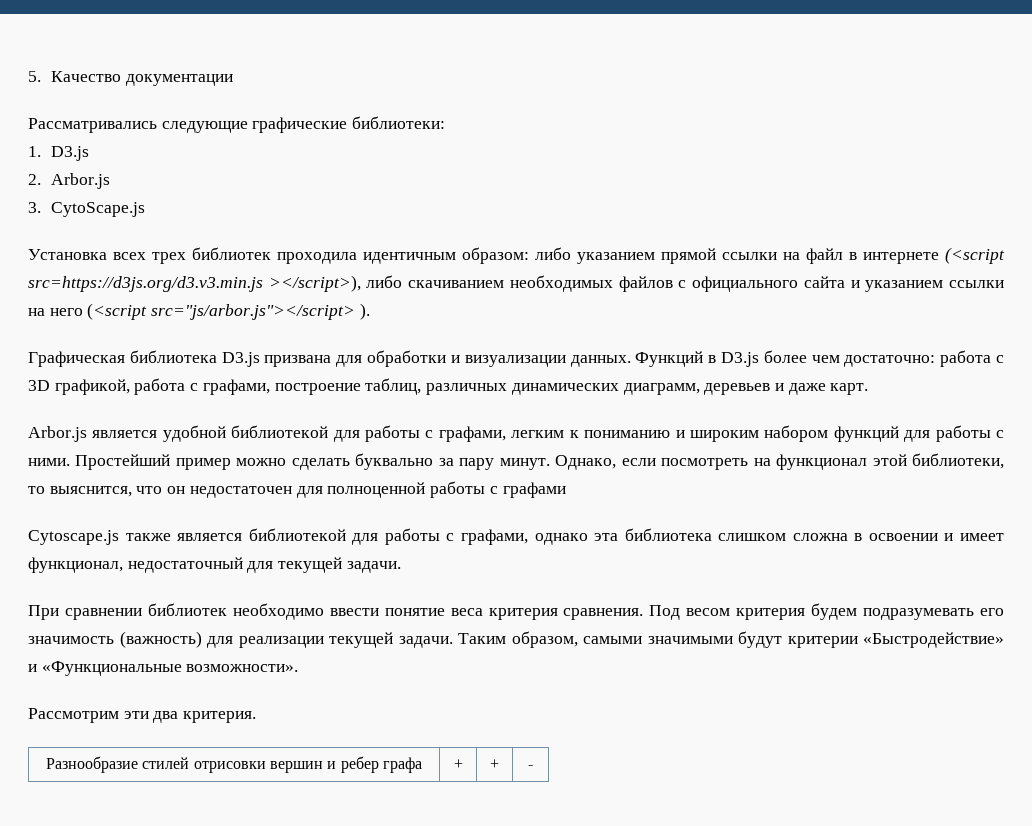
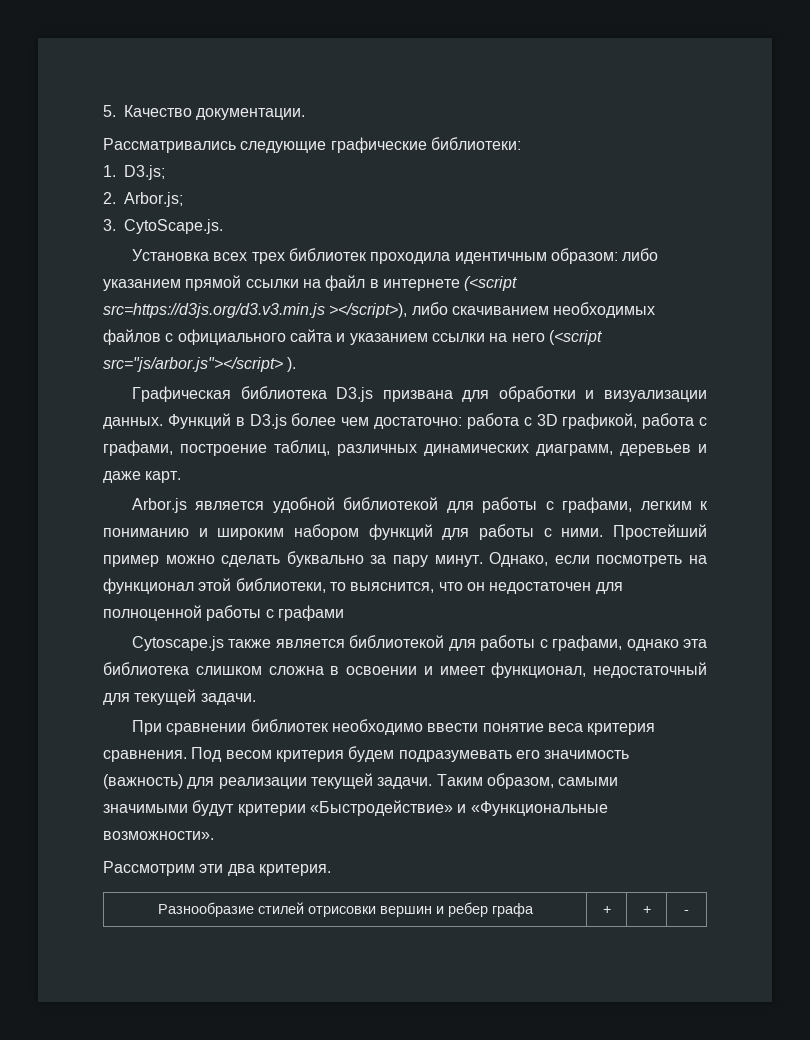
[126,74,234,86] документации -> [196,108,306,120] документации.
[51,146,90,161] D3.js -> [124,165,165,180] D3.js;
[51,173,111,189] Arbor.js -> [124,192,183,207] Arbor.js;
[51,202,146,217] CytoScape.js -> [124,219,223,234] CytoScape.js.

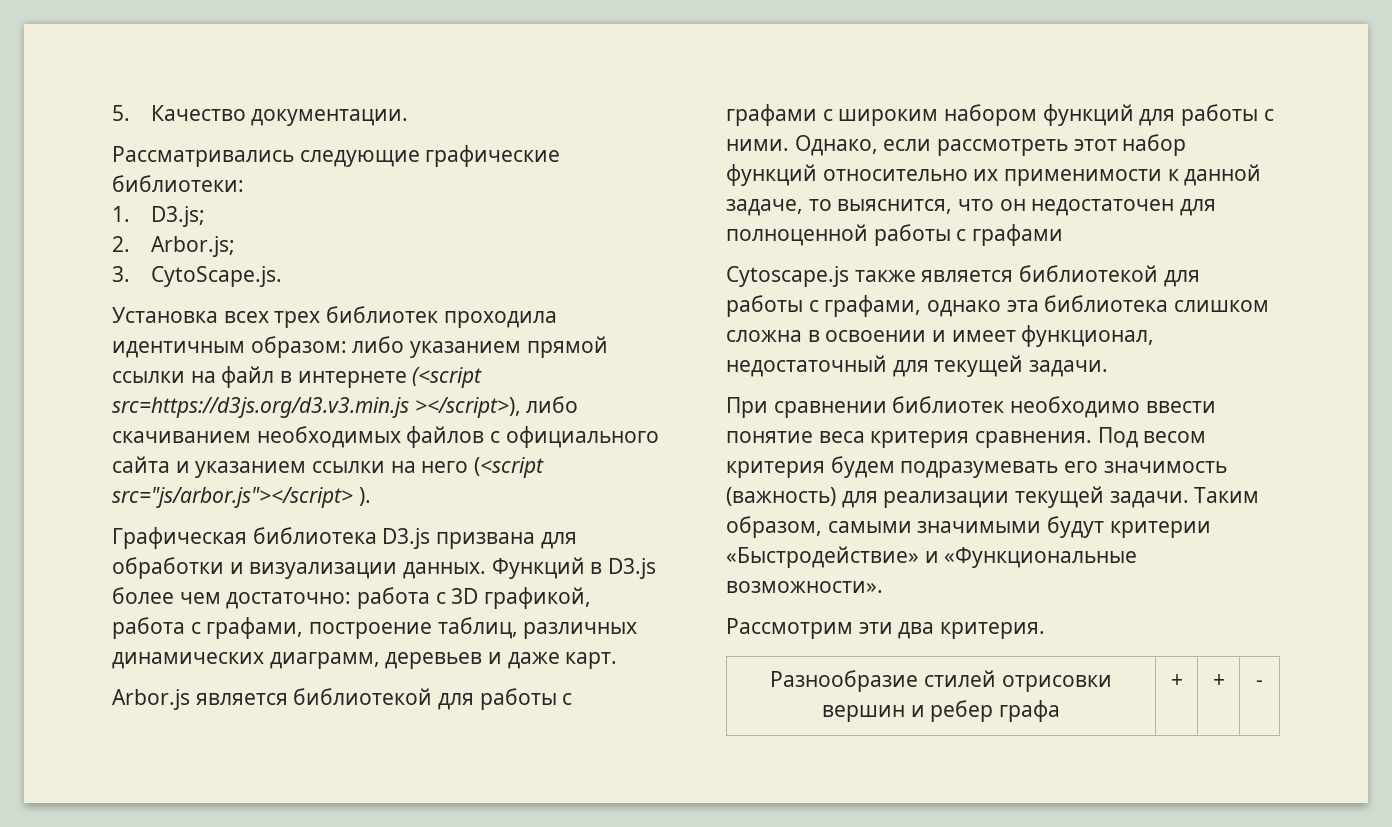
[272,497,708,513] [103,528,208,537] удобной библиотекой для работы с графами, легким к пониманию и -> [293,688,573,710] [726,104,833,126] библиотекой для работы с графами с
[613,524,708,540] [103,551,708,567] [103,578,326,594] Простейший пример можно сделать буквально за пару минут. Однако, если посмотреть на функционал этой библиотеки, -> [794,134,1187,156] [726,164,1262,186] [726,199,803,216] Однако, если рассмотреть этот набор функций относительно их применимости к данной задаче,

